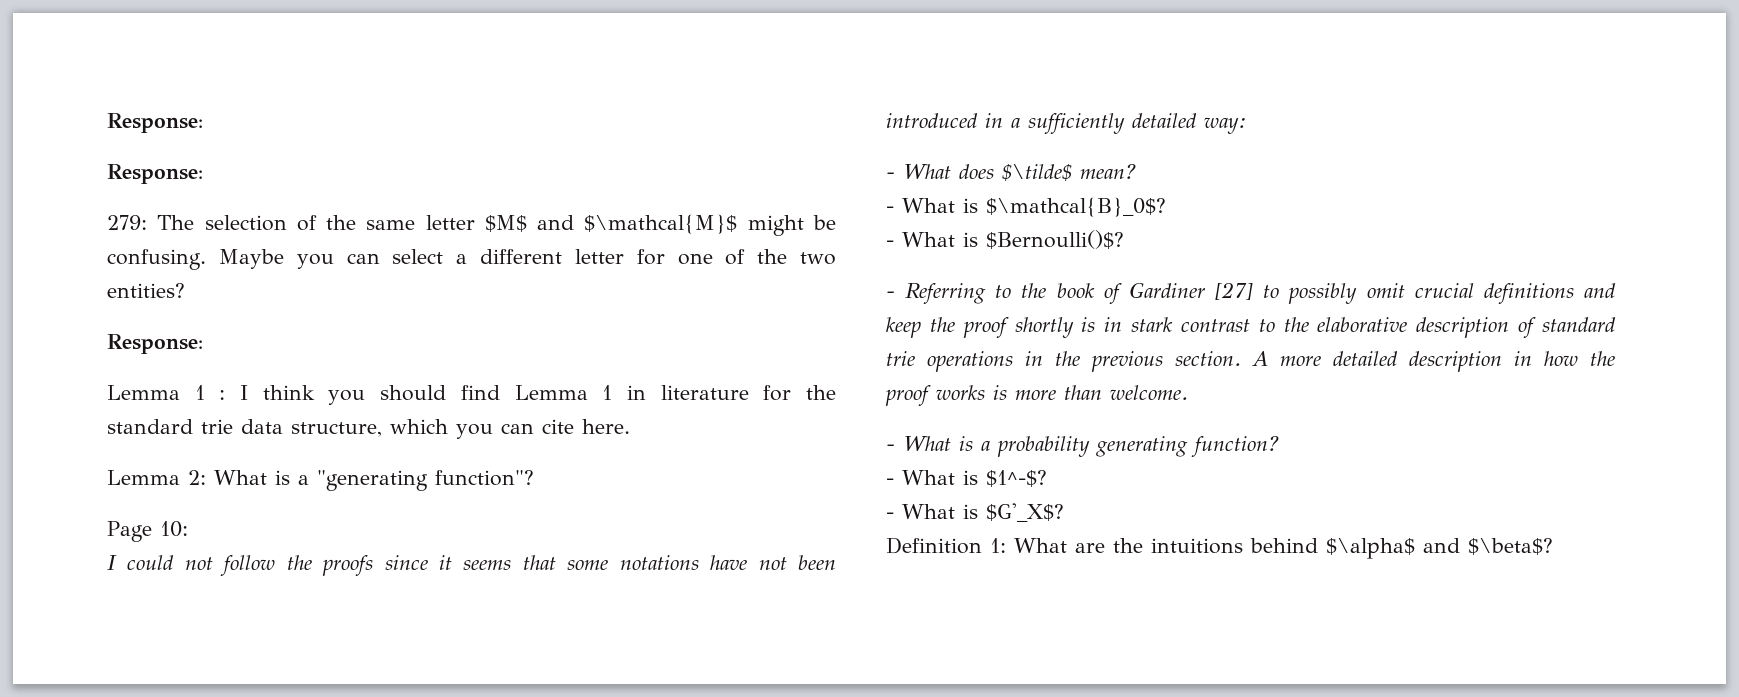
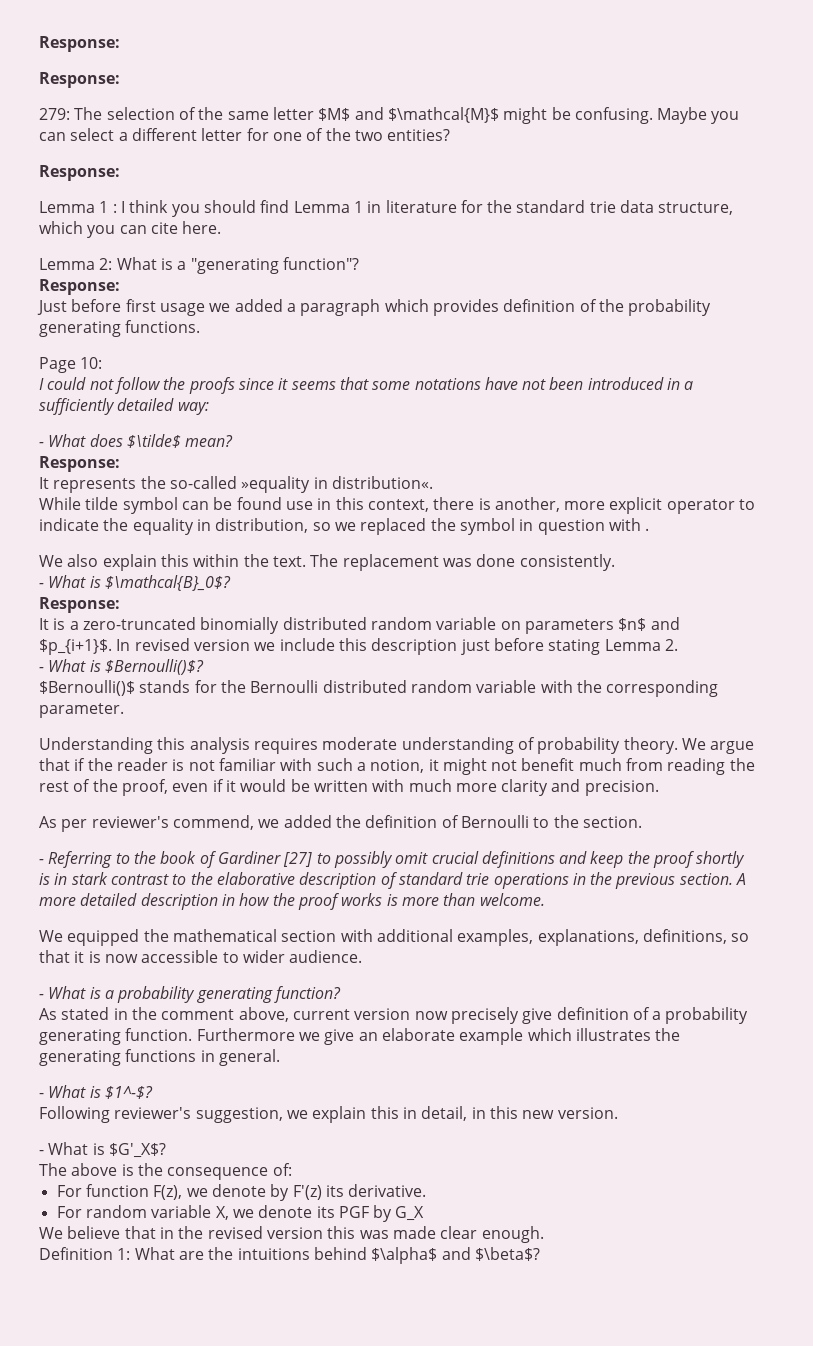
(534, 478) none -> [39,279,120,295] [37,299,712,316] [39,320,201,337] // Response: // Just before first usage we added a paragraph which provides definition of the probability generating functions.
[886,197,1166,217] [886,230,1124,249] - What is $\mathcal{B}_0$? // - What is $Bernoulli()$? -> [39,456,120,472] [39,476,433,493] [39,497,756,514] [39,518,650,535] [39,554,615,571] [39,575,231,591] [39,597,120,613] [39,617,680,634] [39,638,678,655] [39,659,204,675] [39,680,719,697] [39,703,124,718] [39,737,755,754] [39,758,755,775] [39,779,659,796] [39,815,642,832] Response: // It represents the so-called »equality in distribution«. // While tilde symbol can be found use in this context, there is another, more explicit operator to indicate the equality in distribution, so we replaced the symbol in question with . // We also explain this within the text. The replacement was done consistently. // - What is $\mathcal{B}_0$? // Response: // It is a zero-truncated binomially distributed random variable on parameters $n$ and $p_{i+1}$. In revised version we include this description just before stating Lemma 2. // - What is $Bernoulli()$? // $Bernoulli()$ stands for the Bernoulli distributed random variable with the corresponding parameter. // Understanding this analysis requires moderate understanding of probability theory. We argue that if the reader is not familiar with such a notion, it might not benefit much from reading the rest of the proof, even if it would be written with much more clarity and precision. // As per reviewer's commend, we added the definition of Bernoulli to the section.
(1188, 392) none -> [39,929,750,946] [39,950,363,963] // We equipped the mathematical section with additional examples, explanations, definitions, so that it is now accessible to wider audience.
[886,470,1047,487] [886,503,1064,522] - What is $1^-$? // - What is $G'_X$? -> [39,1007,749,1024] [39,1028,681,1045] [39,1049,280,1066] [39,1085,153,1099] [39,1106,618,1123] [39,1142,166,1158] [39,1163,292,1180] [56,1184,427,1201] [56,1205,425,1222] [39,1226,544,1243] As stated in the comment above, current version now precisely give definition of a probability generating function. Furthermore we give an elaborate example which illustrates the generating functions in general. // - What is $1^-$? // Following reviewer's suggestion, we explain this in detail, in this new version. // - What is $G'_X$? // The above is the consequence of: // For function F(z), we denote by F'(z) its derivative. // For random variable X, we denote its PGF by G_X // We believe that in the revised version this was made clear enough.

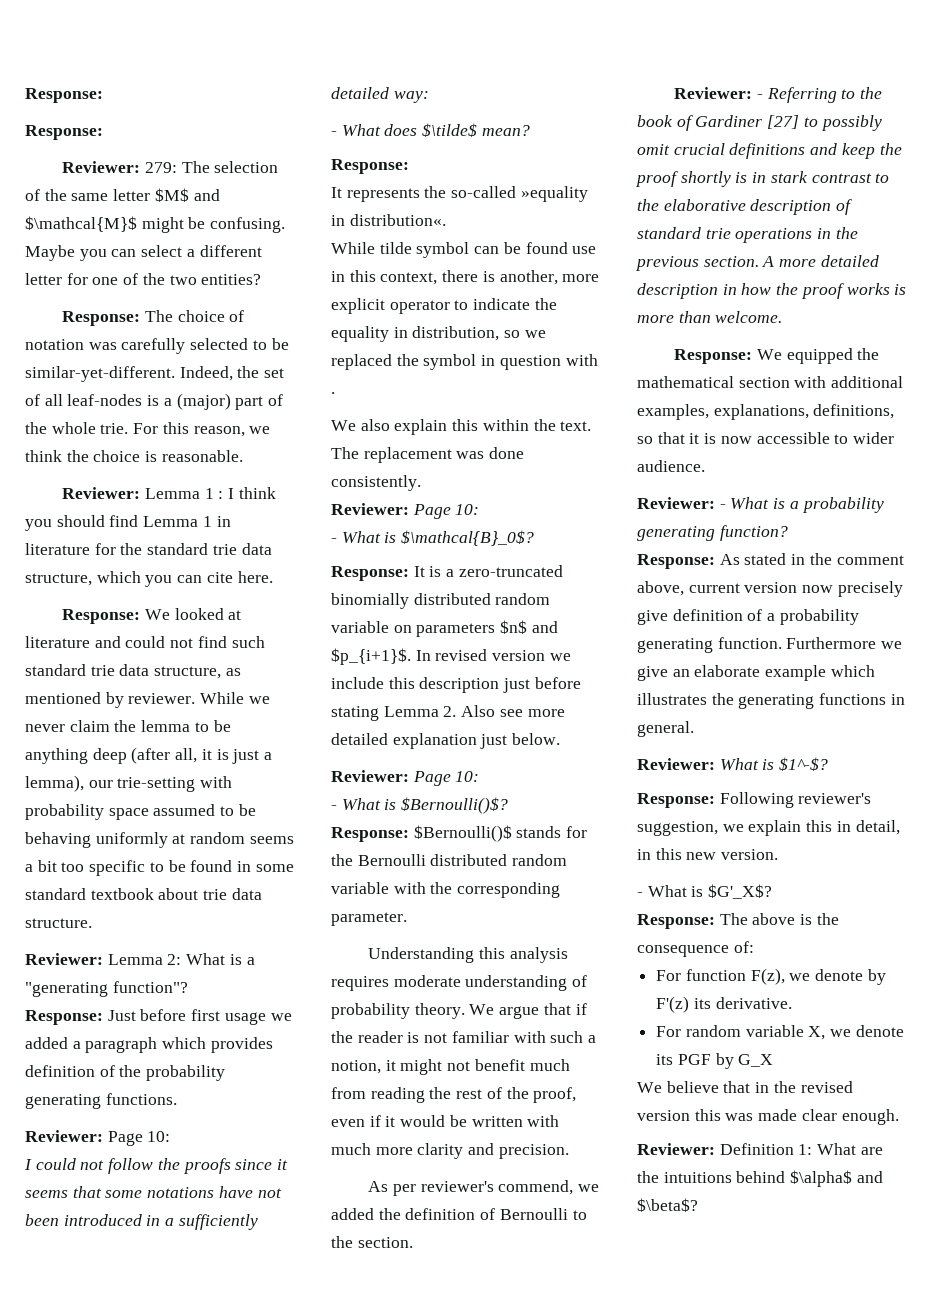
(120, 80) none -> [62,161,141,173] Reviewer:
(120, 173) // -> [144,310,245,322] [25,338,289,354] [25,366,285,382] [25,393,284,410] [25,422,271,437] [25,450,243,462] [62,487,141,499] The choice of notation was carefully selected to be similar-yet-different. Indeed, the set of all leaf-nodes is a (major) part of the whole trie. For this reason, we think the choice is reasonable. // Reviewer:
(222, 227) none -> [62,608,242,624] [25,636,265,648] [25,664,241,679] [25,692,270,708] [25,720,231,732] [25,747,273,764] [25,775,233,792] [25,804,256,820] [25,832,294,848] [25,860,294,876] [25,888,262,900] [25,918,92,928] [25,953,103,965] Response: We looked at literature and could not find such standard trie data structure, as mentioned by reviewer. While we never claim the lemma to be anything deep (after all, it is just a lemma), our trie-setting with probability space assumed to be behaving uniformly at random seems a bit too specific to be found in some standard textbook about trie data structure. // Reviewer:
(120, 287) // -> (103, 1017) none
(201, 326) none -> [25,1130,103,1142] Reviewer:
(615, 562) none -> [331,503,480,519] // Reviewer: Page 10:
(120, 605) // -> (409, 573) none
(678, 645) none -> [461,705,565,717] [331,733,561,749] [331,770,480,786] Also see more detailed explanation just below. // Reviewer: Page 10:
(204, 667) none -> [331,827,409,842] Response:
(642, 822) none -> [674,87,753,99] Reviewer:
(545, 899) none -> [674,349,753,364] Response:
(363, 956) none -> [637,497,715,509] Reviewer:
(341, 994) none -> [637,554,715,569] Response:
[39,1093,44,1098] - -> [637,758,715,770] Reviewer:
(153, 1092) none -> [637,793,715,808] Response:
(166, 1150) none -> [637,914,715,929] Response:
(544, 1234) none -> [637,1143,715,1155] Reviewer:

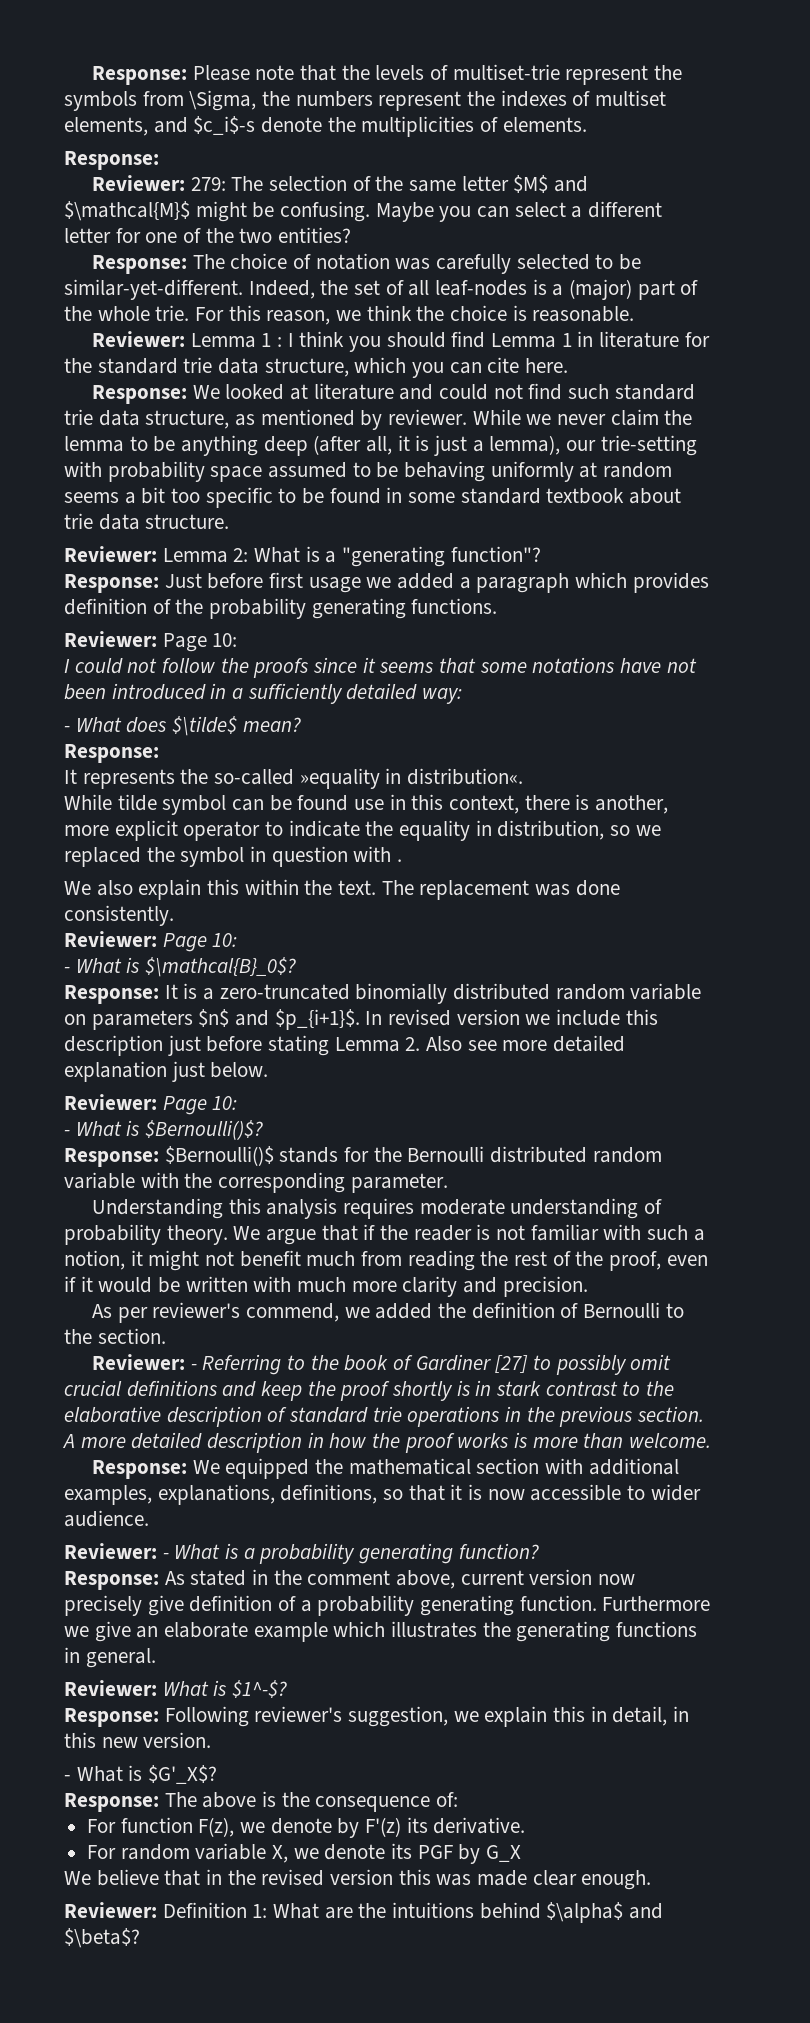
[25,88,103,103] Response: -> [91,64,682,85] [64,90,667,111] [64,116,587,137] Response: Please note that the levels of multiset-trie represent the symbols from \Sigma, the numbers represent the indexes of multiset elements, and $c_i$-s denote the multiplicities of elements.

